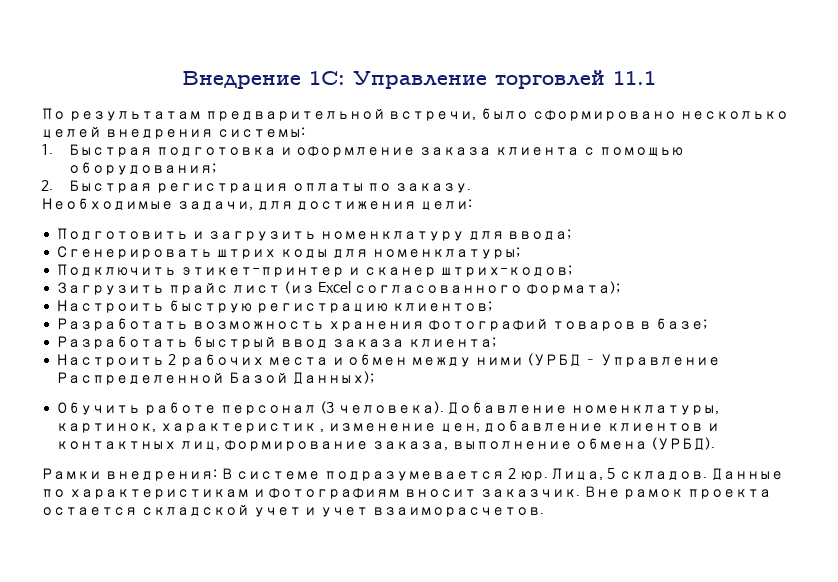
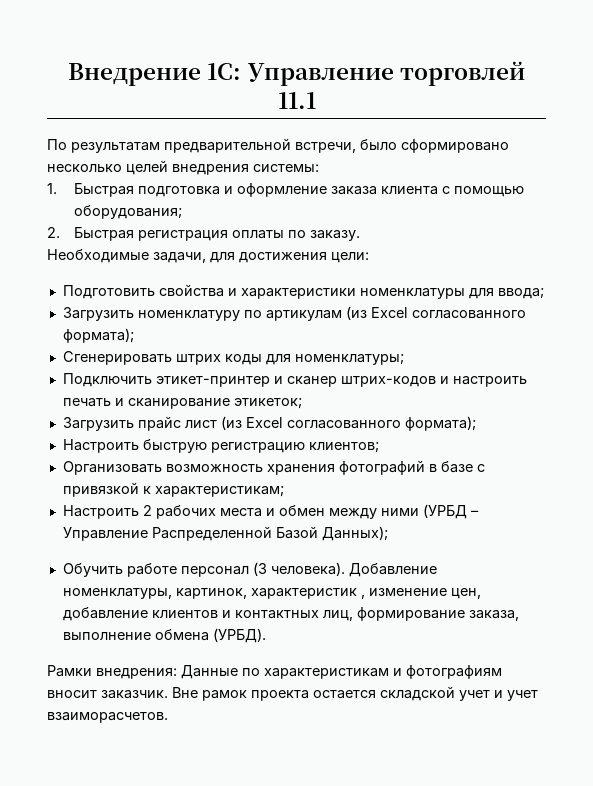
[192,229,572,241] и загрузить номенклатуру для ввода; -> [158,284,544,299] [62,306,526,321] [62,328,134,343] свойства и характеристики номенклатуры для ввода; // Загрузить номенклатуру по артикулам (из Excel согласованного формата);
[439,265,572,277] штрих-кодов; -> [340,376,527,387] [62,398,302,409] штрих-кодов и настроить печать и сканирование этикеток;
[56,318,189,331] Разработать -> [62,461,162,475] Организовать
[551,318,708,331] [56,336,496,349] товаров в базе; // Разработать быстрый ввод заказа клиента; -> [428,461,485,473] [62,482,284,497] в базе с привязкой к характеристикам;
[220,468,708,481] В системе подразумевается 2 юр. Лица, 5 складов. -> (177, 673) none

